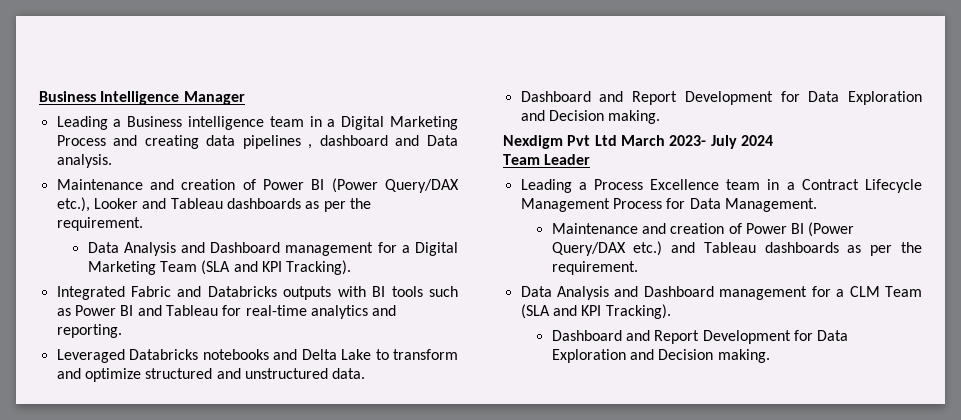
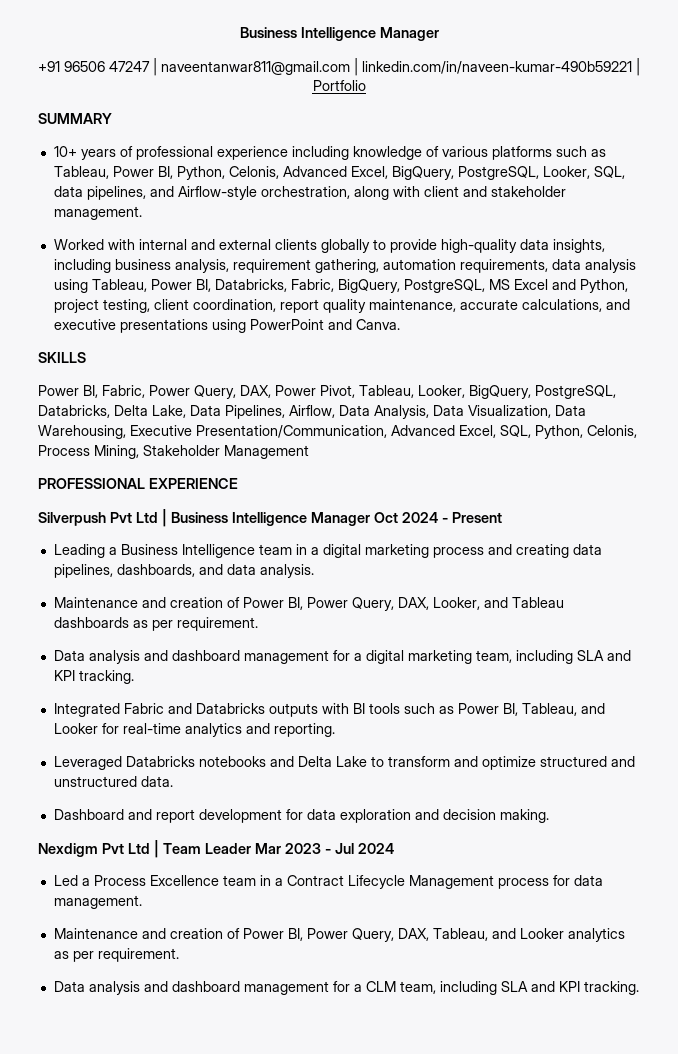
[39,91,245,105] Business Intelligence Manager -> [239,27,439,41] [38,58,640,76] [312,80,366,91] [38,113,112,124] [53,146,606,160] [53,166,625,180] [53,186,566,200] [53,206,142,220] [53,239,605,253] [53,259,636,273] [53,279,628,293] [53,299,630,313] [53,319,400,333] [38,352,86,363] [38,385,616,399] [38,405,586,419] [38,425,637,439] [38,445,309,459] [38,478,238,489] [38,509,502,527] Business Intelligence Manager // +91 96506 47247 | naveentanwar811@gmail.com | linkedin.com/in/naveen-kumar-490b59221 | Portfolio // SUMMARY // 10+ years of professional experience including knowledge of various platforms such as Tableau, Power BI, Python, Celonis, Advanced Excel, BigQuery, PostgreSQL, Looker, SQL, data pipelines, and Airflow-style orchestration, along with client and stakeholder management. // Worked with internal and external clients globally to provide high-quality data insights, including business analysis, requirement gathering, automation requirements, data analysis using Tableau, Power BI, Databricks, Fabric, BigQuery, PostgreSQL, MS Excel and Python, project testing, client coordination, report quality maintenance, accurate calculations, and executive presentations using PowerPoint and Canva. // SKILLS // Power BI, Fabric, Power Query, DAX, Power Pivot, Tableau, Looker, BigQuery, PostgreSQL, Databricks, Delta Lake, Data Pipelines, Airflow, Data Analysis, Data Visualization, Data Warehousing, Executive Presentation/Communication, Advanced Excel, SQL, Python, Celonis, Process Mining, Stakeholder Management // PROFESSIONAL EXPERIENCE // Silverpush Pvt Ltd | Business Intelligence Manager Oct 2024 - Present
[188,116,459,130] [56,135,459,149] intelligence team in a Digital Marketing Process and creating data pipelines , dashboard and Data -> [181,544,602,558] [53,564,256,578] Intelligence team in a digital marketing process and creating data pipelines, dashboards, and data
[311,178,459,193] [56,197,371,212] [56,217,143,231] [87,242,459,256] [87,260,352,275] BI (Power Query/DAX etc.), Looker and Tableau dashboards as per the requirement. // Data Analysis and Dashboard management for a Digital Marketing Team (SLA and KPI Tracking). -> [287,597,564,611] [53,617,258,631] [53,650,631,664] [53,670,134,684] BI, Power Query, DAX, Looker, and Tableau dashboards as per requirement. // Data analysis and dashboard management for a digital marketing team, including SLA and KPI tracking.
[120,305,218,316] BI and Tableau -> [502,703,605,716] [53,723,98,734] BI, Tableau, and Looker
[632,91,922,105] [520,110,661,124] [503,135,773,149] [503,154,591,165] [520,179,572,193] Report Development for Data Exploration and Decision making. // Nexdigm Pvt Ltd March 2023- July 2024 // Team Leader // Leading -> [155,809,549,823] [38,840,394,858] [53,875,78,886] report development for data exploration and decision making. // Nexdigm Pvt Ltd | Team Leader Mar 2023 - Jul 2024 // Led
[612,198,817,212] [551,222,855,237] [551,241,922,256] [551,261,638,275] [520,286,714,300] Process for Data Management. // Maintenance and creation of Power BI (Power Query/DAX etc.) and Tableau dashboards as per the requirement. // Data Analysis and Dashboard -> [497,875,603,889] [53,895,142,909] [53,928,625,942] [53,948,179,962] [53,981,240,995] process for data management. // Maintenance and creation of Power BI, Power Query, DAX, Tableau, and Looker analytics as per requirement. // Data analysis and dashboard
[885,286,922,297] [520,304,671,319] [551,330,849,344] [551,349,770,363] Team (SLA and KPI Tracking). // Dashboard and Report Development for Data Exploration and Decision making. -> [399,981,639,995] team, including SLA and KPI tracking.

